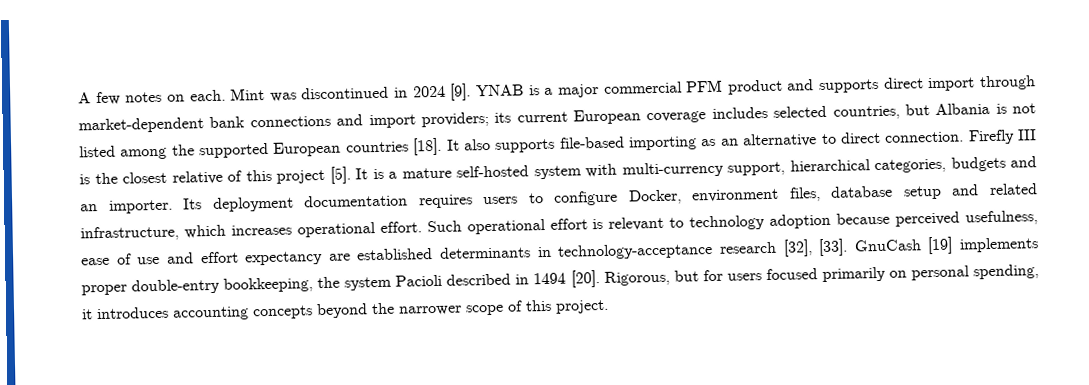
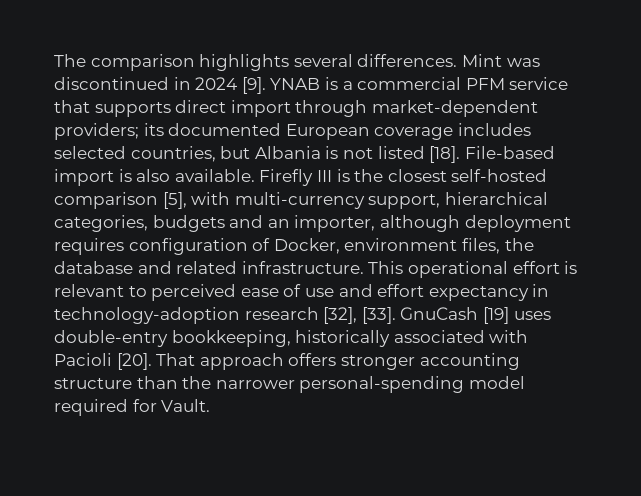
[78,89,226,106] A few notes on each. -> [54,54,458,71] The comparison highlights several differences.
[557,84,599,98] major -> (353, 85) none
[727,79,815,95] product and -> [509,77,569,90] [54,100,90,113] service that
[209,114,416,129] bank connections and import -> (538, 108) none
[516,111,568,123] current -> [168,123,282,136] documented
[120,131,965,160] among the supported European countries [18]. It also supports file-based importing as an alternative to direct connection. -> [429,146,555,163] [54,169,255,186] [18]. File-based import is also available.
[171,165,582,185] relative of this project [5]. It is a mature self-hosted system -> [451,169,548,182] [54,192,187,209] self-hosted comparison [5],
[108,183,1038,214] [80,220,462,242] importer. Its deployment documentation requires users to configure Docker, environment files, database setup and related infrastructure, which increases operational effort. Such -> [294,215,571,232] [54,238,534,255] [54,261,404,274] importer, although deployment requires configuration of Docker, environment files, the database and related infrastructure. This
[689,210,1038,231] technology adoption because perceived usefulness, -> [151,284,237,301] perceived
[328,242,714,261] are established determinants in technology-acceptance -> [532,284,550,297] [54,307,240,324] in technology-adoption
[959,237,1039,253] [81,264,1039,296] [82,299,609,321] implements proper double-entry bookkeeping, the system Pacioli described in 1494 [20]. Rigorous, but for users focused primarily on personal spending, it introduces accounting concepts beyond the narrower scope of this project. -> [513,311,551,320] [54,330,529,347] [54,353,520,370] [54,376,525,393] [54,399,211,416] uses double-entry bookkeeping, historically associated with Pacioli [20]. That approach offers stronger accounting structure than the narrower personal-spending model required for Vault.

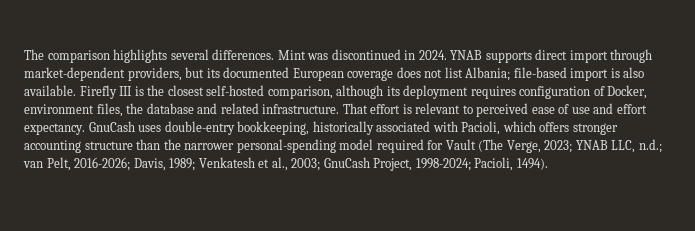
[195,77,569,94] [54,100,90,113] 2024 [9]. YNAB is a commercial PFM service that -> [418,50,483,60] 2024. YNAB
[54,123,139,140] providers; -> [127,67,205,81] providers, but
[457,123,531,136] [54,146,555,163] includes selected countries, but Albania is not listed [18]. File-based -> [396,67,567,81] does not list Albania; file-based
[54,192,548,209] [54,215,460,232] comparison [5], with multi-currency support, hierarchical categories, budgets and an importer, although -> [267,85,400,99] comparison, although its
[368,261,508,278] This operational -> [342,103,368,114] That
[428,284,550,301] [54,307,509,324] expectancy in technology-adoption research [32], [33]. GnuCash [19] -> [24,121,135,135] expectancy. GnuCash
[54,353,284,370] Pacioli [20]. That approach -> [461,121,536,135] Pacioli, which
[161,399,211,412] Vault. -> [445,139,662,153] [23,157,548,171] Vault (The Verge, 2023; YNAB LLC, n.d.; van Pelt, 2016-2026; Davis, 1989; Venkatesh et al., 2003; GnuCash Project, 1998-2024; Pacioli, 1494).

